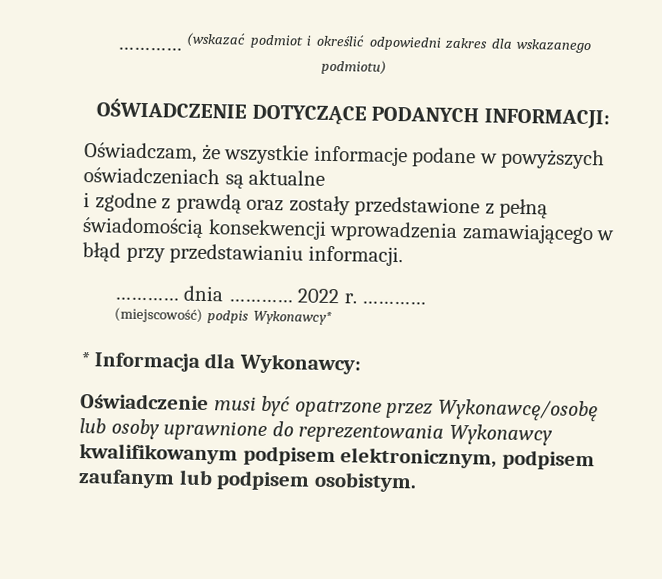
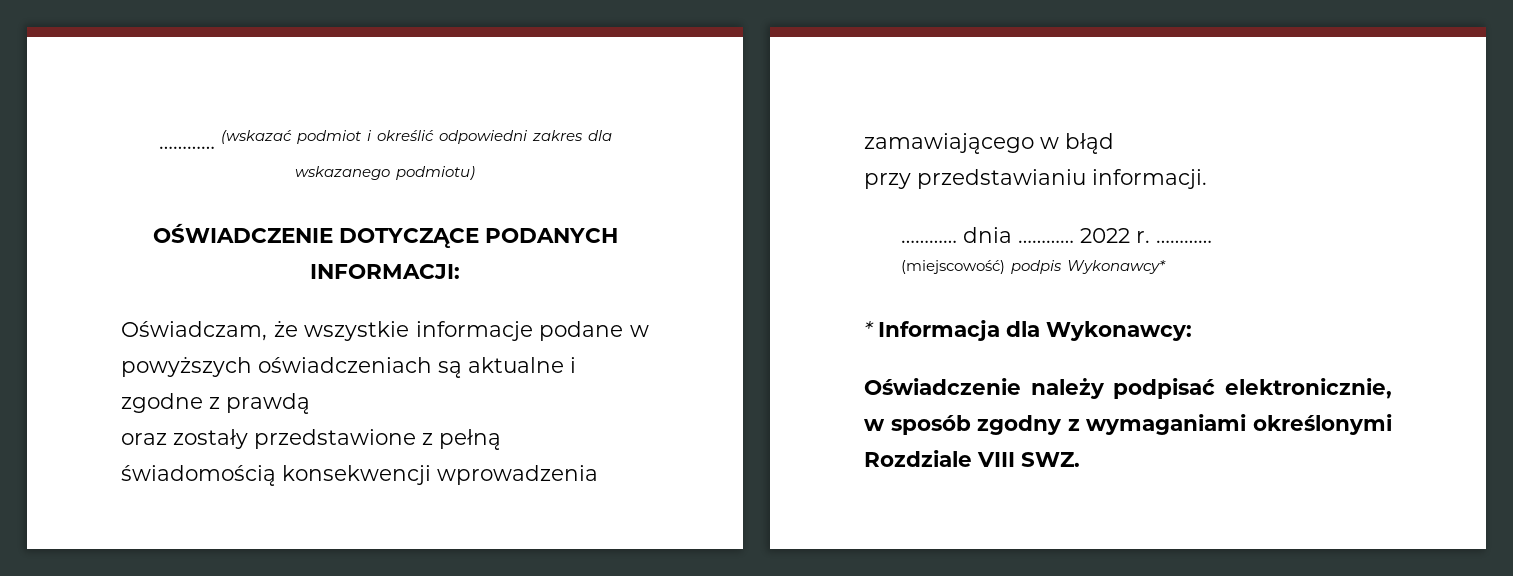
(326, 177) // -> (564, 365) none
(242, 203) none -> (310, 403) //
(121, 252) none -> (1114, 143) //
[213,395,598,422] [79,418,553,446] [79,443,595,471] [78,469,417,493] musi być opatrzone przez Wykonawcę/osobę lub osoby uprawnione do reprezentowania Wykonawcy kwalifikowanym podpisem elektronicznym, podpisem zaufanym lub podpisem osobistym. -> [1030,378,1392,399] [864,414,1392,435] [864,450,1080,467] należy podpisać elektronicznie, w sposób zgodny z wymaganiami określonymi Rozdziale VIII SWZ.

